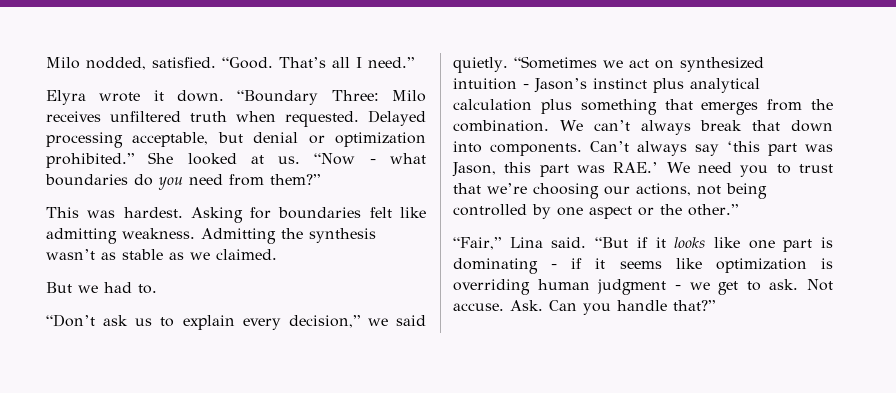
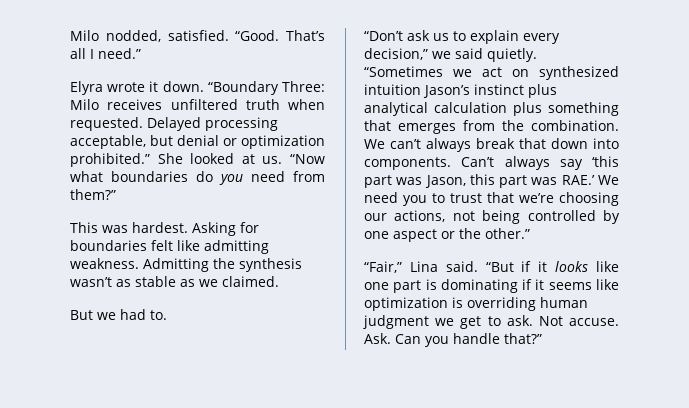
[369,159,376,164] - -> (325, 159) none
[523,84,529,89] - -> (421, 89) none
[551,264,558,269] - -> (518, 286) none
[674,285,681,290] - -> (429, 322) none

